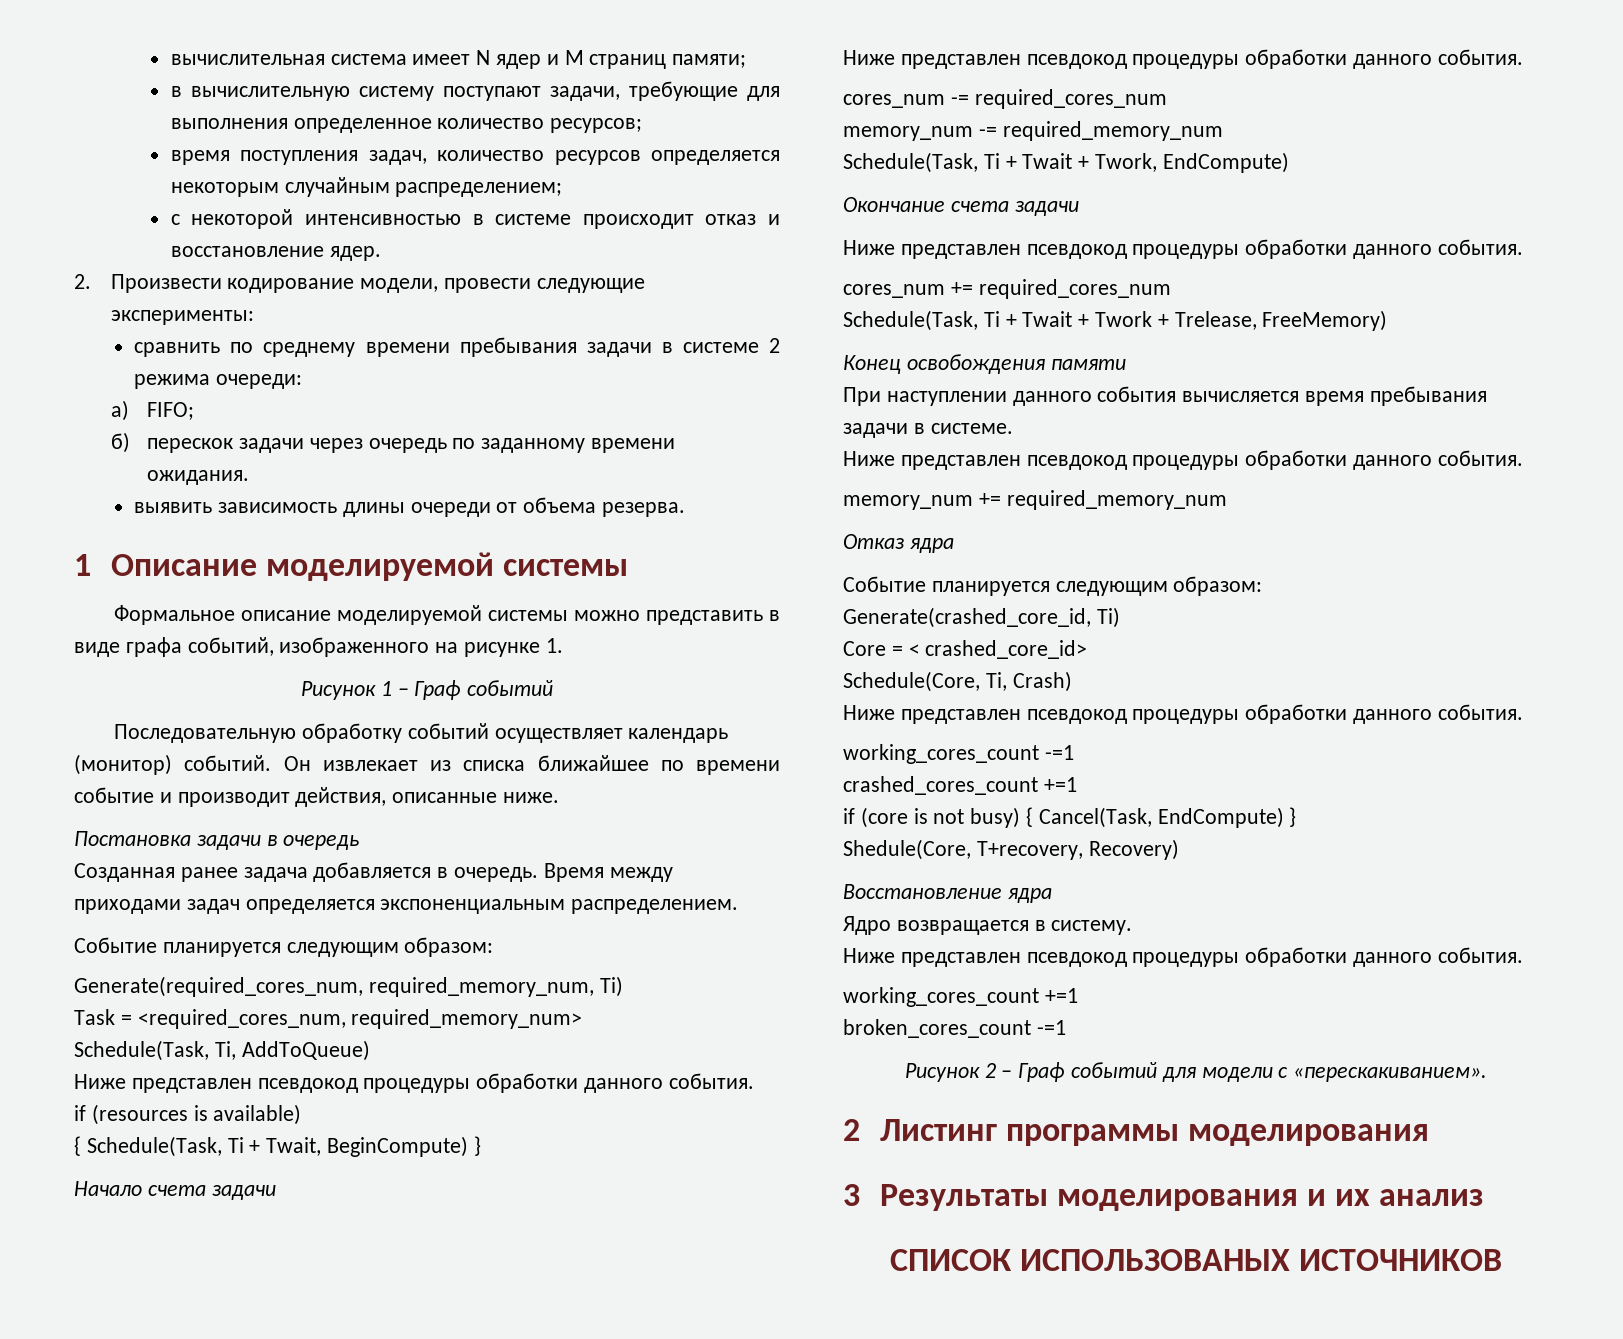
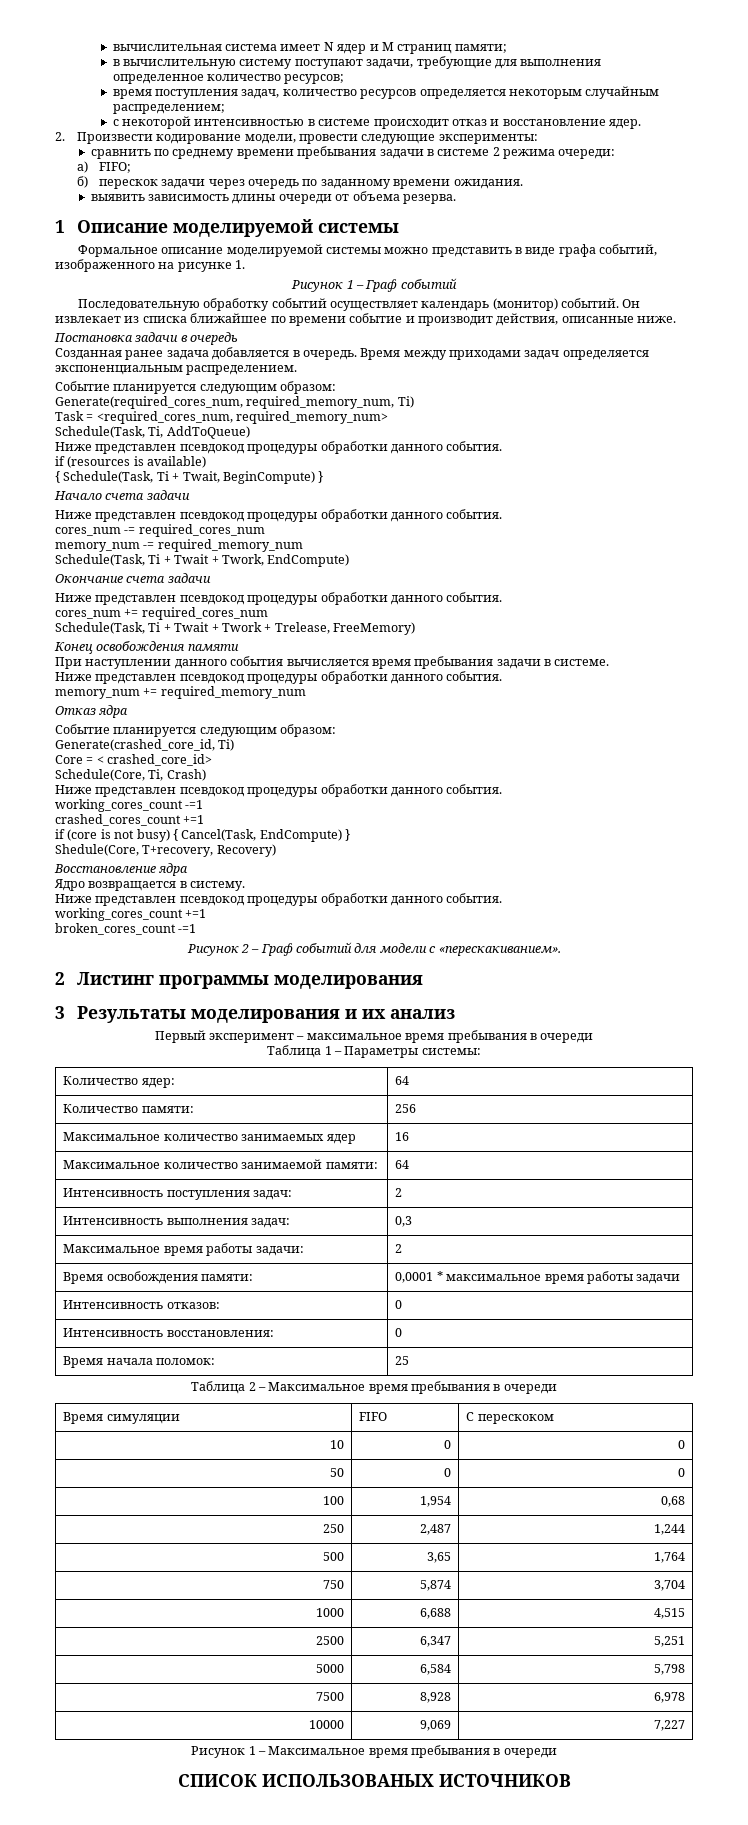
(1484, 1197) none -> [154,1030,594,1043] [267,1045,481,1058] [63,1076,175,1088] [395,1076,410,1085] [63,1104,194,1113] [395,1104,417,1113] [63,1132,356,1144] [395,1132,410,1141] [63,1159,378,1169] [395,1160,410,1169] [63,1188,293,1200] [395,1188,403,1197] [63,1216,291,1228] [395,1216,413,1227] [63,1243,304,1256] [395,1244,403,1253] [63,1271,254,1284] [395,1271,681,1284] [63,1300,220,1309] [395,1300,403,1309] [63,1328,274,1337] [395,1328,403,1337] [63,1356,216,1368] [395,1356,410,1365] [191,1381,557,1394] [63,1412,180,1424] [359,1412,388,1421] [466,1412,554,1424] [329,1440,344,1449] [443,1440,451,1449] [677,1440,685,1449] [329,1468,344,1477] [443,1468,451,1477] [677,1468,685,1477] [322,1496,344,1505] [419,1496,451,1507] [660,1496,685,1507] [322,1524,344,1533] [419,1524,451,1535] [653,1524,685,1535] [322,1552,344,1561] [426,1552,451,1563] [653,1552,685,1563] [322,1580,344,1589] [419,1580,451,1591] [653,1580,685,1591] [315,1608,344,1617] [419,1608,451,1619] [653,1608,685,1619] [315,1636,344,1645] [419,1636,451,1647] [653,1636,685,1647] [315,1664,344,1673] [419,1664,451,1675] [653,1664,685,1675] [315,1692,344,1701] [419,1692,451,1703] [653,1692,685,1703] [308,1720,344,1729] [419,1720,451,1731] [653,1720,685,1731] [191,1745,557,1758] // Первый эксперимент – максимальное время пребывания в очереди // Таблица 1 – Параметры системы: // Количество ядер: | 64 // Количество памяти: | 256 // Максимальное количество занимаемых ядер | 16 // Максимальное количество занимаемой памяти: | 64 // Интенсивность поступления задач: | 2 // Интенсивность выполнения задач: | 0,3 // Максимальное время работы задачи: | 2 // Время освобождения памяти: | 0,0001 * максимальное время работы задачи // Интенсивность отказов: | 0 // Интенсивность восстановления: | 0 // Время начала поломок: | 25 // Таблица 2 – Максимальное время пребывания в очереди // Время симуляции | FIFO | С перескоком // 10 | 0 | 0 // 50 | 0 | 0 // 100 | 1,954 | 0,68 // 250 | 2,487 | 1,244 // 500 | 3,65 | 1,764 // 750 | 5,874 | 3,704 // 1000 | 6,688 | 4,515 // 2500 | 6,347 | 5,251 // 5000 | 6,584 | 5,798 // 7500 | 8,928 | 6,978 // 10000 | 9,069 | 7,227 // Рисунок 1 – Максимальное время пребывания в очереди

